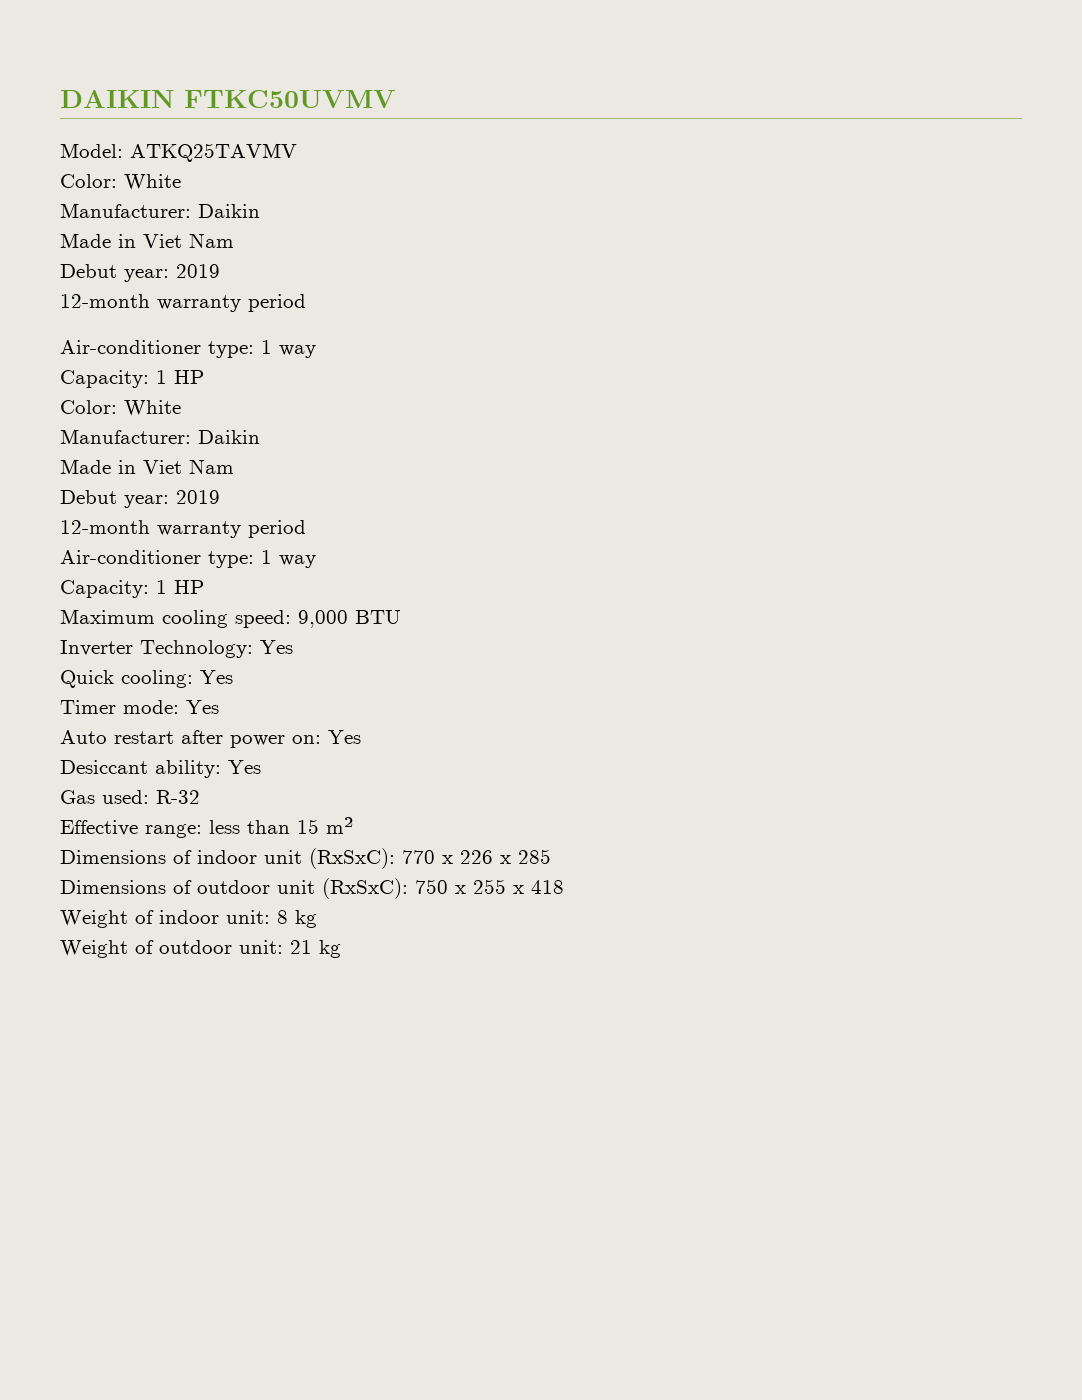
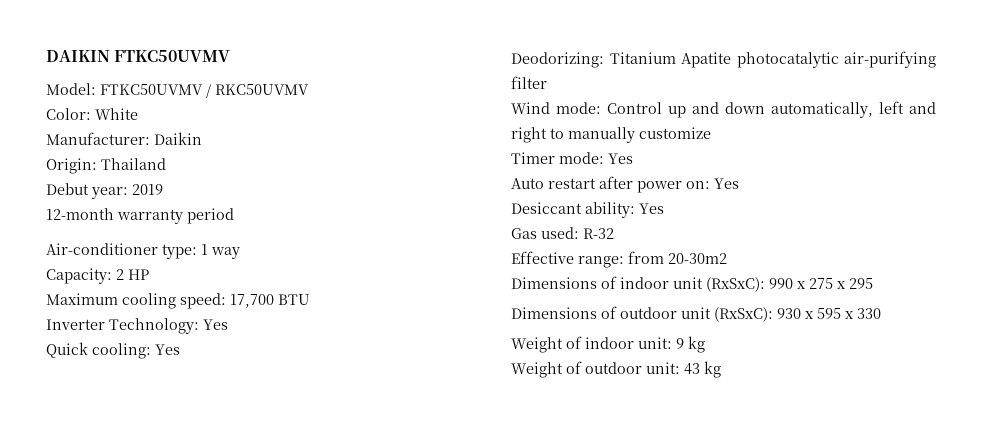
[130,143,297,162] [60,174,181,190] [60,203,260,218] [60,233,234,248] ATKQ25TAVMV // Color: White // Manufacturer: Daikin // Made in Viet Nam -> [100,84,309,98] [46,108,138,120] [46,132,202,145] [46,158,166,174] FTKC50UVMV / RKC50UVMV // Color: White // Manufacturer: Daikin // Origin: Thailand
[156,370,204,384] [60,400,181,416] [60,429,260,444] [60,459,234,474] [60,490,220,508] [60,520,306,538] [60,550,316,568] [60,580,167,598] 1 HP // Color: White // Manufacturer: Daikin // Made in Viet Nam // Debut year: 2019 // 12-month warranty period // Air-conditioner type: 1 way // Capacity: 1 -> [116,269,124,280] 2
[298,610,348,628] 9,000 -> [230,294,274,308] 17,700
(233, 677) none -> [511,51,936,68] [511,76,547,89] [511,101,936,118] [511,127,711,143] // Deodorizing: Titanium Apatite photocatalytic air-purifying filter // Wind mode: Control up and down automatically, left and right to manually customize
[209,817,353,834] less than 15 m² -> [628,251,727,264] from 20-30m2
[402,849,551,864] 770 x 226 x 285 -> [769,278,873,289] 990 x 275 x 295
[415,879,564,894] 750 x 255 x 418 -> [777,308,881,319] 930 x 595 x 330
[277,910,288,924] 8 -> [676,338,684,349] 9
[290,940,312,954] 21 -> [684,363,700,375] 43

